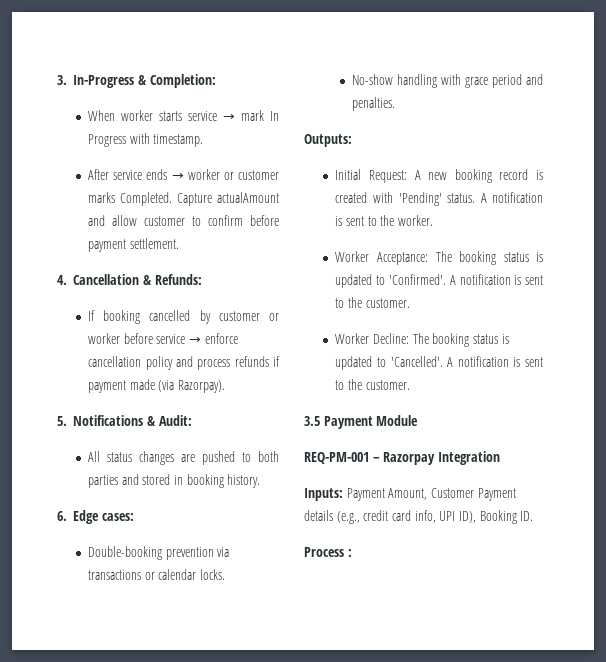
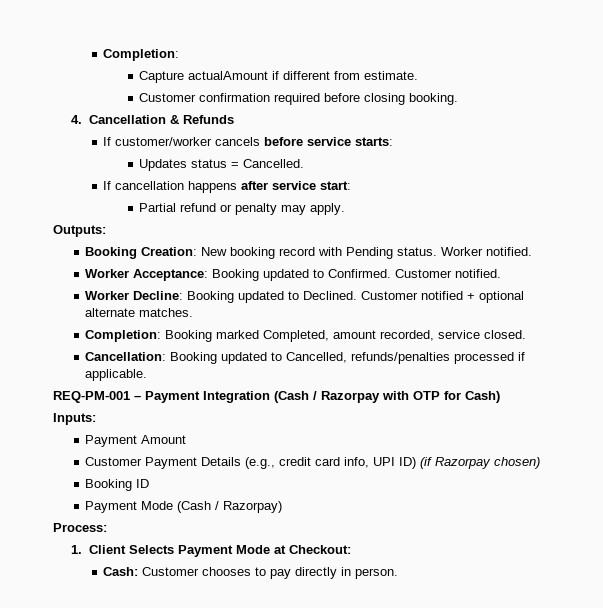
[56,74,216,88] [88,110,279,121] [88,133,204,147] [88,169,279,180] [88,192,279,206] [88,215,279,226] [88,238,179,252] 3. In-Progress & Completion: // When worker starts service → mark In Progress with timestamp. // After service ends → worker or customer marks Completed. Capture actualAmount and allow customer to confirm before payment settlement. -> [103,49,180,61] [139,71,419,83] [139,93,459,105] Completion: // Capture actualAmount if different from estimate. // Customer confirmation required before closing booking.
[154,274,202,285] [88,310,279,324] [88,333,238,344] [88,356,280,370] [88,379,226,393] [56,415,192,426] [88,451,279,465] [88,474,261,488] [56,510,135,524] [88,546,230,560] [88,569,226,580] [352,74,543,88] [352,97,396,111] [304,134,352,147] [335,169,543,183] [335,192,543,206] [335,215,434,226] [335,251,543,265] [335,274,543,288] [335,297,410,308] [335,333,509,347] [335,356,543,370] [335,379,410,390] [304,415,419,429] [304,451,500,465] Refunds: // If booking cancelled by customer or worker before service → enforce cancellation policy and process refunds if payment made (via Razorpay). // 5. Notifications & Audit: // All status changes are pushed to both parties and stored in booking history. // 6. Edge cases: // Double-booking prevention via transactions or calendar locks. // No-show handling with grace period and penalties. // Outputs: // Initial Request: A new booking record is created with 'Pending' status. A notification is sent to the worker. // Worker Acceptance: The booking status is updated to 'Confirmed'. A notification is sent to the customer. // Worker Decline: The booking status is updated to 'Cancelled'. A notification is sent to the customer. // 3.5 Payment Module // REQ-PM-001 – Razorpay Integration -> [183,115,235,124] [103,137,394,146] [139,159,305,171] [103,181,352,193] [139,203,346,215] [53,225,106,237] [85,247,533,259] [85,269,502,281] [85,291,525,303] [85,308,194,317] [85,330,527,342] [85,352,526,364] [85,369,148,381] [53,391,500,403] Refunds // If customer/worker cancels before service starts: // Updates status = Cancelled. // If cancellation happens after service start: // Partial refund or penalty may apply. // Outputs: // Booking Creation: New booking record with Pending status. Worker notified. // Worker Acceptance: Booking updated to Confirmed. Customer notified. // Worker Decline: Booking updated to Declined. Customer notified + optional alternate matches. // Completion: Booking marked Completed, amount recorded, service closed. // Cancellation: Booking updated to Cancelled, refunds/penalties processed if applicable. // REQ-PM-001 – Payment Integration (Cash / Razorpay with OTP for Cash)
[346,488,428,501] Payment Amount, -> [85,435,187,447] // Payment Amount //
[304,510,333,521] details -> [201,457,242,466] Details
[458,510,534,524] [304,547,352,557] ID), Booking ID. // Process : -> [399,457,541,469] [85,479,150,491] [85,501,283,513] [53,523,107,532] [71,545,352,557] [103,567,399,579] ID) (if Razorpay chosen) // Booking ID // Payment Mode (Cash / Razorpay) // Process: // 1. Client Selects Payment Mode at Checkout: // Cash: Customer chooses to pay directly in person.

